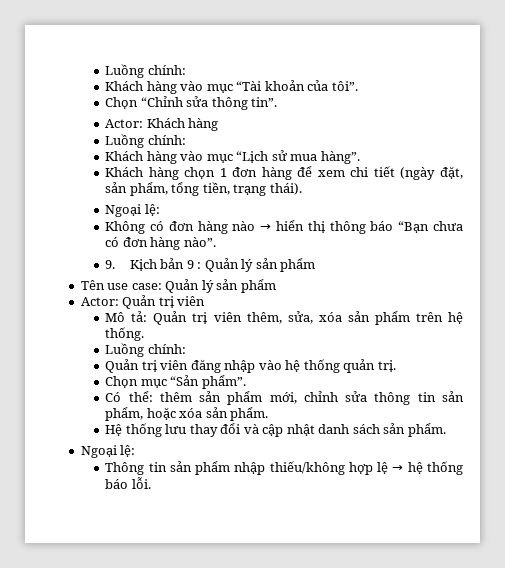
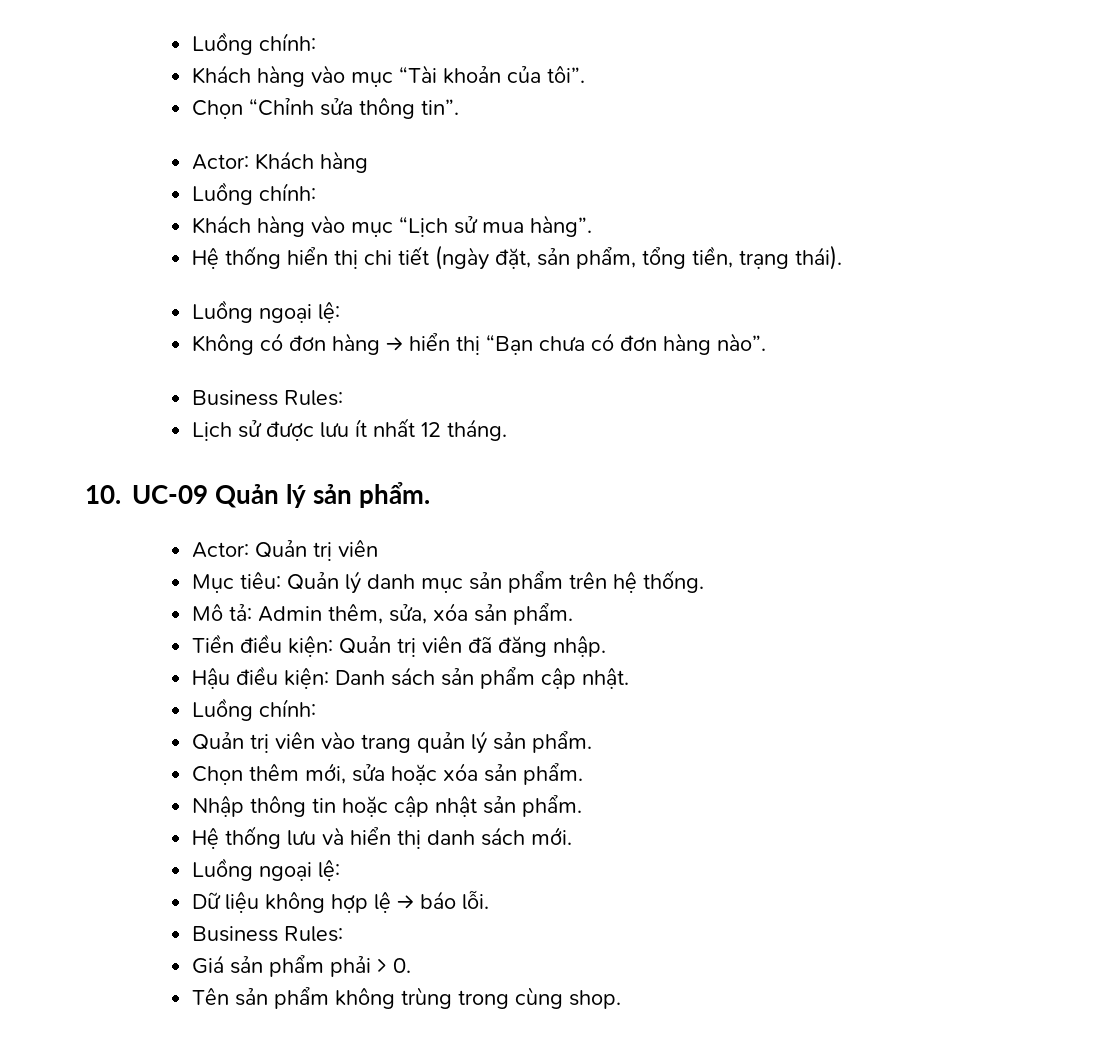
[105,166,345,180] Khách hàng chọn 1 đơn hàng để xem -> [191,246,358,269] Hệ thống hiển thị
[105,204,142,217] Ngoại -> [191,300,312,323] Luồng ngoại
[232,221,256,231] nào -> (380, 344) none
[329,221,394,234] thông báo -> (480, 345) none
[105,258,316,272] [80,279,276,293] [80,295,206,309] [105,311,342,325] 9. Kịch bản 9 : Quản lý sản phẩm // Tên use case: Quản lý sản phẩm // Actor: Quản trị viên // Mô tả: Quản trị viên thêm, sửa, xóa -> [191,390,343,406] [191,418,507,441] [85,482,431,508] [191,540,378,561] [191,571,463,594] Business Rules: // Lịch sử được lưu ít nhất 12 tháng. // 10. UC-09 Quản lý sản phẩm. // Actor: Quản trị viên // Mục tiêu: Quản lý danh mục
(145, 334) none -> [191,603,573,625] [191,634,606,657] [191,666,629,689] // Mô tả: Admin thêm, sửa, xóa sản phẩm. // Tiền điều kiện: Quản trị viên đã đăng nhập. // Hậu điều kiện: Danh sách sản phẩm cập nhật.
[190,359,396,373] [105,375,246,389] [105,391,464,405] [105,407,203,421] đăng nhập vào hệ thống quản trị. // Chọn mục “Sản phẩm”. // Có thể: thêm sản phẩm mới, chỉnh sửa thông tin sản phẩm, hoặc xóa -> [320,731,592,754] [191,763,583,785] [191,796,477,817] vào trang quản lý sản phẩm. // Chọn thêm mới, sửa hoặc xóa sản phẩm. // Nhập thông tin hoặc cập nhật
[189,423,446,437] [80,445,136,458] [105,461,345,475] thay đổi và cập nhật danh sách sản phẩm. // Ngoại lệ: // Thông tin sản phẩm nhập thiếu/không -> [321,827,572,849] [191,858,340,881] [191,892,325,913] và hiển thị danh sách mới. // Luồng ngoại lệ: // Dữ liệu không
[407,461,463,475] hệ thống -> (414, 902) none
(151, 483) none -> [191,926,343,942] [191,955,411,977] [191,987,621,1009] // Business Rules: // Giá sản phẩm phải > 0. // Tên sản phẩm không trùng trong cùng shop.

